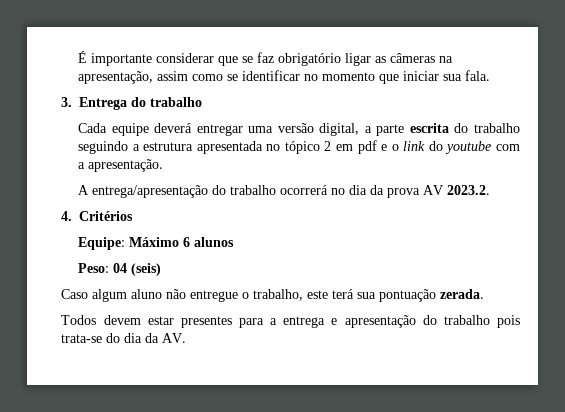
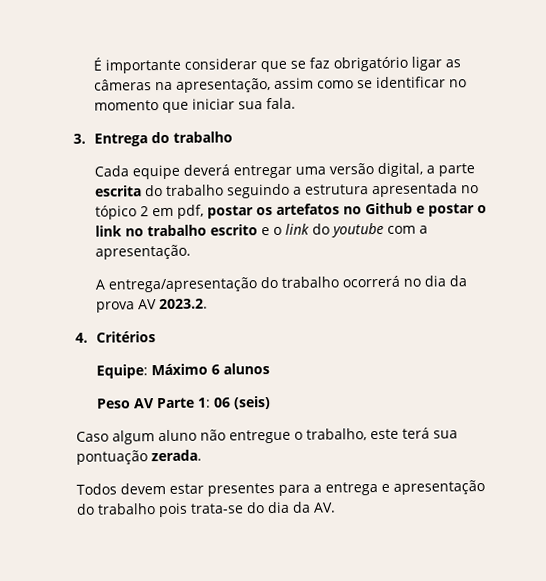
[357,140,377,154] pdf -> [176,202,487,219] [94,224,258,237] pdf, postar os artefatos no Github e postar o link no trabalho escrito
[77,263,127,273] Peso: 04 -> [95,397,231,409] Peso AV Parte 1: 06

